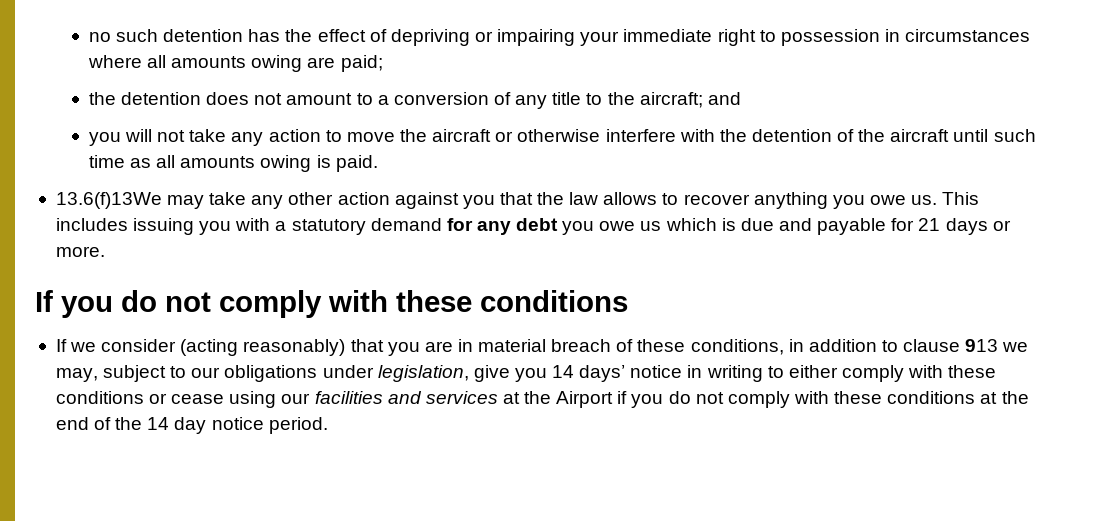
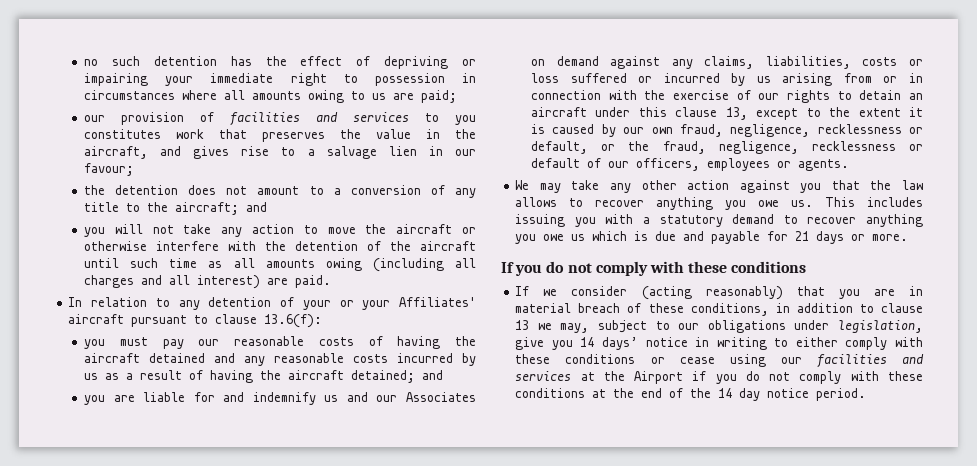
(303, 63) none -> [351,91,387,100] to us
(383, 63) none -> [84,112,476,126] [84,129,476,142] [84,146,477,159] [84,163,135,176] // our provision of facilities and services to you constitutes work that preserves the value in the aircraft, and gives rise to a salvage lien in our favour;
[316,155,378,172] [55,192,162,209] is paid. // 13.6(f)13We -> [372,258,476,272] [84,275,332,289] [68,297,477,310] [68,314,323,328] [84,336,476,349] [84,353,476,366] [84,370,444,383] [84,392,477,405] [531,56,923,69] [531,73,924,86] [531,90,923,103] [531,107,923,120] [531,124,923,137] [531,141,923,154] [531,158,850,171] [515,180,530,190] (including all charges and all interest) are paid. // In relation to any detention of your or your Affiliates' aircraft pursuant to clause 13.6(f): // you must pay our reasonable costs of having the aircraft detained and any reasonable costs incurred by us as a result of having the aircraft detained; and // you are liable for and indemnify us and our Associates on demand against any claims, liabilities, costs or loss suffered or incurred by us arising from or in connection with the exercise of our rights to detain an aircraft under this clause 13, except to the extent it is caused by our own fraud, negligence, recklessness or default, or the fraud, negligence, recklessness or default of our officers, employees or agents. // We
[446,218,559,235] for any debt -> [783,214,923,227] to recover anything
[965,339,999,352] 913 -> [515,320,530,330] 13

